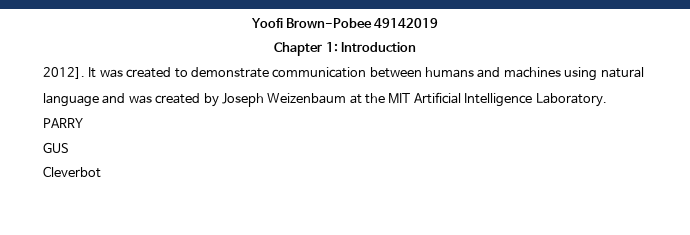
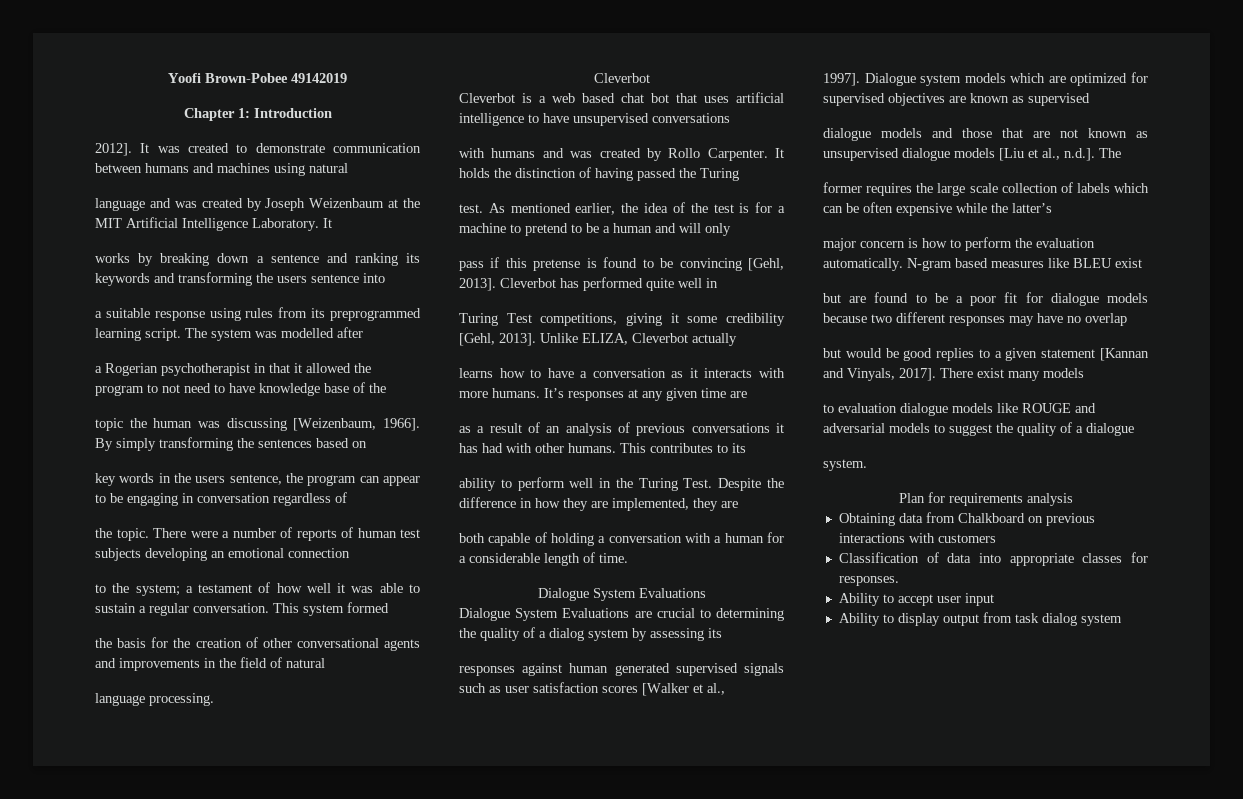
[43,118,83,128] [43,142,69,153] [43,166,101,178] // PARRY // GUS // Cleverbot -> [323,218,332,228] [95,253,420,266] [95,272,385,286] [95,307,421,321] [95,327,363,341] [95,363,371,376] [95,382,386,396] [95,418,420,431] [95,437,367,451] [95,473,420,486] [95,492,347,506] [95,527,420,541] [95,548,350,561] [95,582,420,596] [95,602,389,616] [95,637,420,651] [95,657,325,671] [95,693,214,706] [593,73,650,83] [459,92,784,103] [459,113,730,126] [459,148,784,161] [459,167,739,181] [459,202,785,215] [459,223,731,236] [459,257,784,271] [459,277,718,291] [459,313,785,326] [459,333,737,346] [459,368,785,378] [459,388,747,401] [459,422,784,436] [459,443,746,453] [459,477,784,491] [459,497,738,511] [459,532,784,546] [459,552,628,566] [537,588,706,601] [459,608,784,621] [459,627,722,641] [459,663,784,676] [459,682,725,696] [823,72,1148,86] [823,93,1090,106] [823,128,1148,141] [823,148,1121,161] [823,182,1149,196] [823,202,1052,216] [823,237,1095,251] [823,258,1142,271] [823,292,1148,306] [823,312,1127,326] [823,348,1149,361] [823,368,1084,381] [823,403,1096,416] [823,422,1134,436] [823,459,867,471] [898,492,1073,506] [838,512,1095,526] [838,533,996,543] [838,552,1148,566] [838,576,899,586] [838,593,994,606] [838,612,1122,626] It // works by breaking down a sentence and ranking its keywords and transforming the users sentence into // a suitable response using rules from its preprogrammed learning script. The system was modelled after // a Rogerian psychotherapist in that it allowed the program to not need to have knowledge base of the // topic the human was discussing [Weizenbaum, 1966]. By simply transforming the sentences based on // key words in the users sentence, the program can appear to be engaging in conversation regardless of // the topic. There were a number of reports of human test subjects developing an emotional connection // to the system; a testament of how well it was able to sustain a regular conversation. This system formed // the basis for the creation of other conversational agents and improvements in the field of natural // language processing. // Cleverbot // Cleverbot is a web based chat bot that uses artificial intelligence to have unsupervised conversations // with humans and was created by Rollo Carpenter. It holds the distinction of having passed the Turing // test. As mentioned earlier, the idea of the test is for a machine to pretend to be a human and will only // pass if this pretense is found to be convincing [Gehl, 2013]. Cleverbot has performed quite well in // Turing Test competitions, giving it some credibility [Gehl, 2013]. Unlike ELIZA, Cleverbot actually // learns how to have a conversation as it interacts with more humans. It’s responses at any given time are // as a result of an analysis of previous conversations it has had with other humans. This contributes to its // ability to perform well in the Turing Test. Despite the difference in how they are implemented, they are // both capable of holding a conversation with a human for a considerable length of time. // Dialogue System Evaluations // Dialogue System Evaluations are crucial to determining the quality of a dialog system by assessing its // responses against human generated supervised signals such as user satisfaction scores [Walker et al., // 1997]. Dialogue system models which are optimized for supervised objectives are known as supervised // dialogue models and those that are not known as unsupervised dialogue models [Liu et al., n.d.]. The // former requires the large scale collection of labels which can be often expensive while the latter’s // major concern is how to perform the evaluation automatically. N-gram based measures like BLEU exist // but are found to be a poor fit for dialogue models because two different responses may have no overlap // but would be good replies to a given statement [Kannan and Vinyals, 2017]. There exist many models // to evaluation dialogue models like ROUGE and adversarial models to suggest the quality of a dialogue // system. // Plan for requirements analysis // Obtaining data from Chalkboard on previous interactions with customers // Classification of data into appropriate classes for responses. // Ability to accept user input // Ability to display output from task dialog system

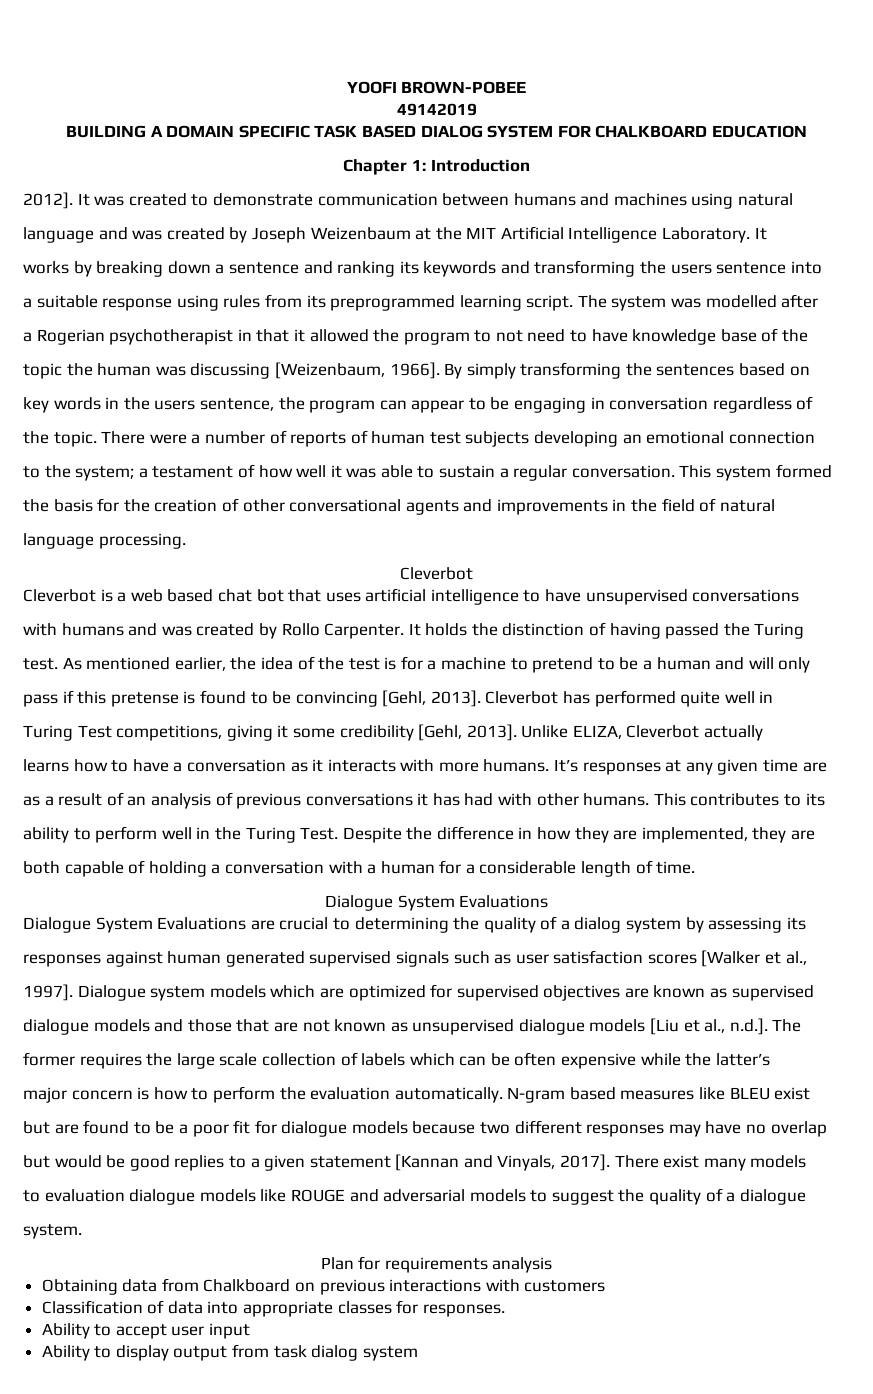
[168,73,288,83] Yoofi Brown-Pobee -> [346,81,527,94] YOOFI BROWN-POBEE //
(347, 78) none -> [66,125,807,138] // BUILDING A DOMAIN SPECIFIC TASK BASED DIALOG SYSTEM FOR CHALKBOARD EDUCATION

